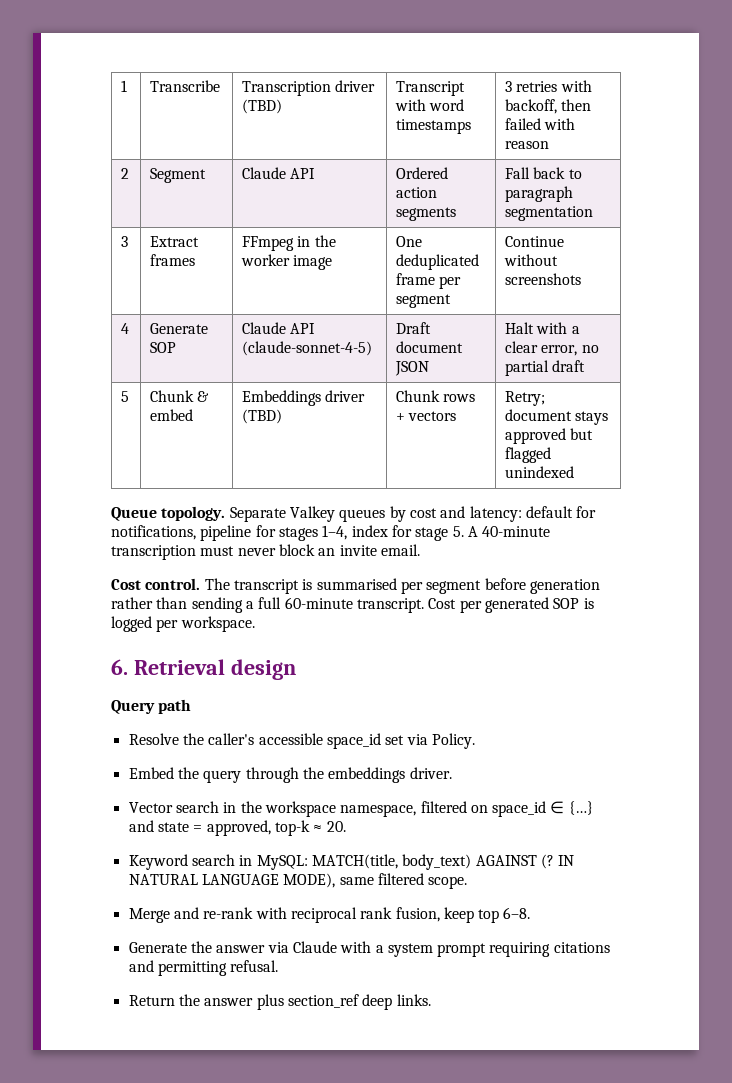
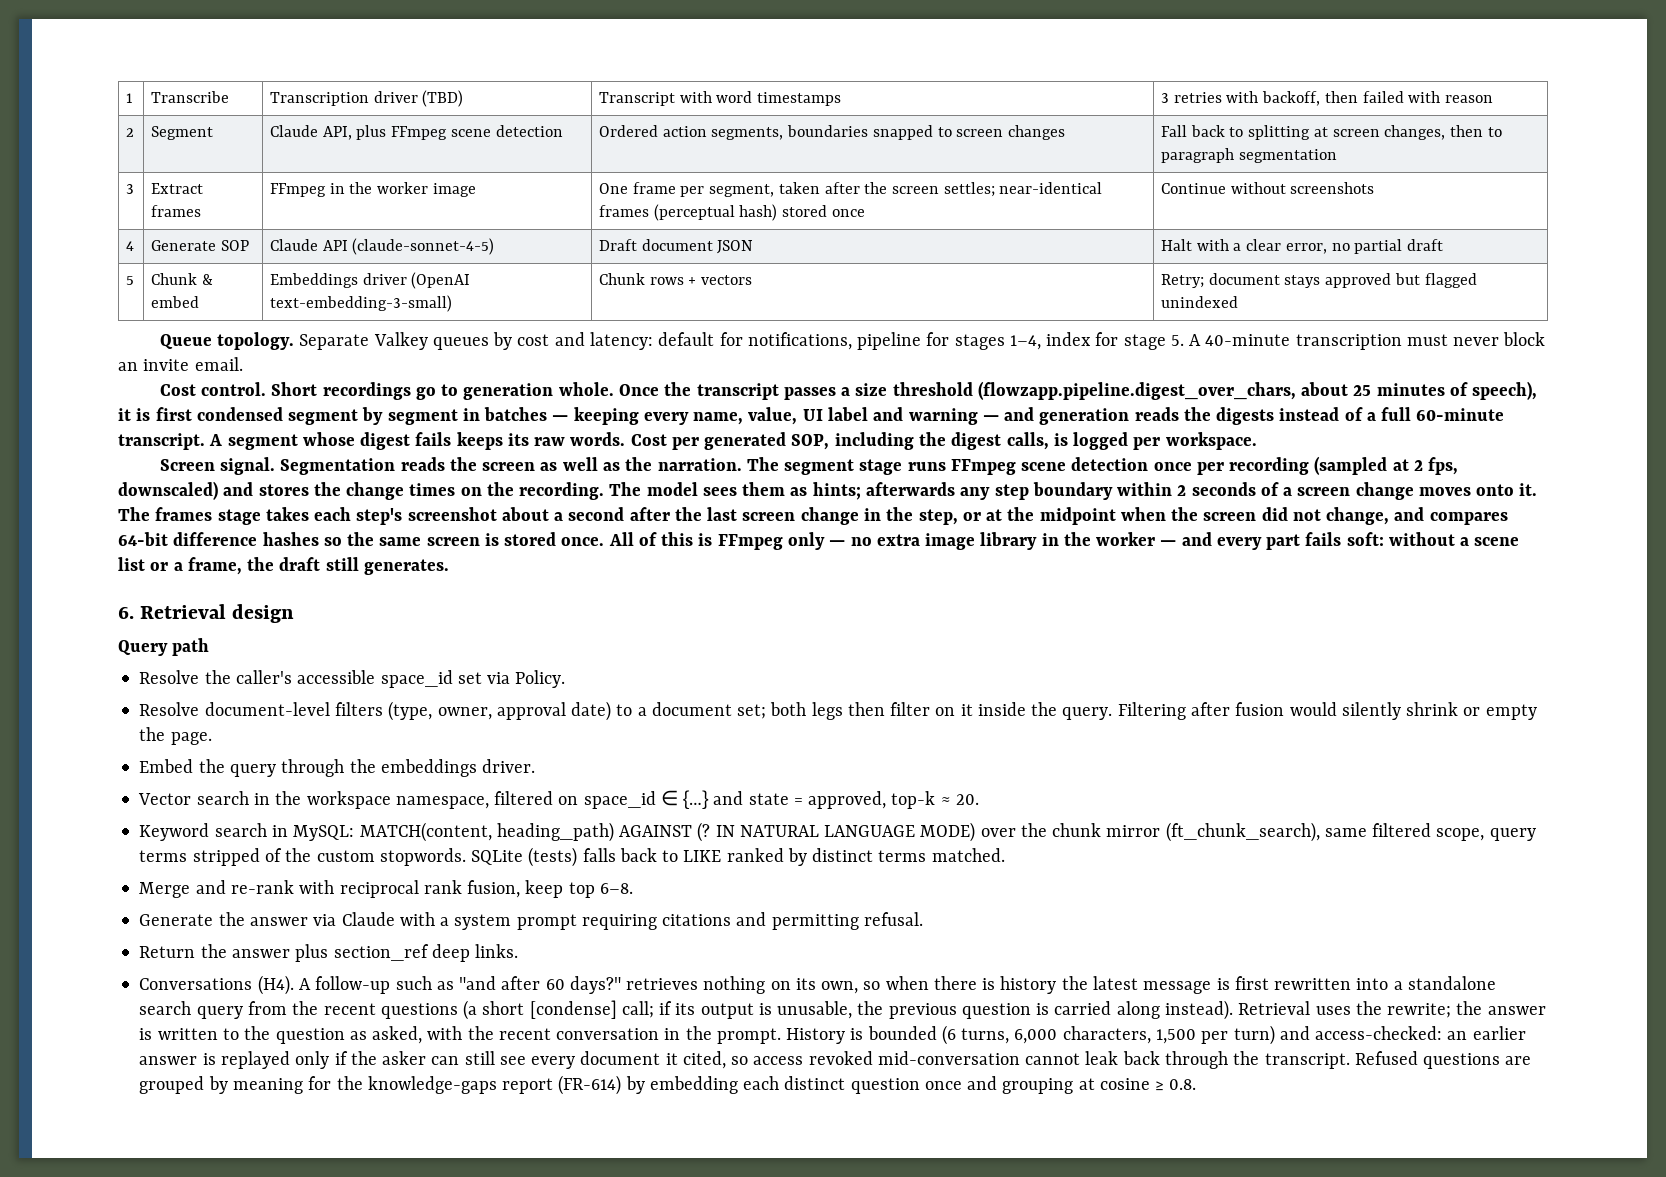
[290,168,316,179] [396,167,449,179] [396,187,438,198] [396,207,457,221] [505,167,566,179] API | Ordered action segments | Fall back -> [322,125,563,140] [598,125,1066,140] [1160,125,1484,140] API, plus FFmpeg scene detection | Ordered action segments, boundaries snapped to screen changes | Fall back to splitting at screen changes, then
[396,254,480,270] deduplicated -> (628, 188) none
[396,294,452,308] segment -> [709,182,1103,197] [598,204,865,221] segment, taken after the screen settles; near-identical frames (perceptual hash) stored once
[242,409,283,424] (TBD) -> [411,272,471,289] [269,295,452,312] (OpenAI text-embedding-3-small)
[204,578,600,594] [111,597,594,613] [111,616,255,632] The transcript is summarised per segment before generation rather than sending a full 60-minute transcript. Cost per generated SOP is logged per workspace. -> [271,381,1538,400] [118,407,1505,425] [118,432,1257,450] [159,456,1459,475] [118,481,1538,500] [118,507,1508,525] [118,532,1520,550] [118,557,449,575] Short recordings go to generation whole. Once the transcript passes a size threshold (flowzapp.pipeline.digest_over_chars, about 25 minutes of speech), it is first condensed segment by segment in batches — keeping every name, value, UI label and warning — and generation reads the digests instead of a full 60-minute transcript. A segment whose digest fails keeps its raw words. Cost per generated SOP, including the digest calls, is logged per workspace. // Screen signal. Segmentation reads the screen as well as the narration. The segment stage runs FFmpeg scene detection once per recording (sampled at 2 fps, downscaled) and stores the change times on the recording. The model sees them as hints; afterwards any step boundary within 2 seconds of a screen change moves onto it. The frames stage takes each step's screenshot about a second after the last screen change in the step, or at the midpoint when the screen did not change, and compares 64-bit difference hashes so the same screen is stored once. All of this is FFmpeg only — no extra image library in the worker — and every part fails soft: without a scene list or a frame, the draft still generates.
(475, 741) none -> [139,701,1537,721] [139,727,212,745] // Resolve document-level filters (type, owner, approval date) to a document set; both legs then filter on it inside the query. Filtering after fusion would silently shrink or empty the page.
[311,854,472,870] MATCH(title, body_text) -> [359,822,614,842] MATCH(content, heading_path)
[283,873,468,889] MODE), same filtered scope. -> [920,822,1536,842] [139,847,1005,867] MODE) over the chunk mirror (ft_chunk_search), same filtered scope, query terms stripped of the custom stopwords. SQLite (tests) falls back to LIKE ranked by distinct terms matched.
(431, 1000) none -> [139,975,1496,995] [139,1000,1546,1020] [139,1025,1526,1045] [139,1051,1532,1069] [139,1075,1197,1095] // Conversations (H4). A follow-up such as "and after 60 days?" retrieves nothing on its own, so when there is history the latest message is first rewritten into a standalone search query from the recent questions (a short [condense] call; if its output is unusable, the previous question is carried along instead). Retrieval uses the rewrite; the answer is written to the question as asked, with the recent conversation in the prompt. History is bounded (6 turns, 6,000 characters, 1,500 per turn) and access-checked: an earlier answer is replayed only if the asker can still see every document it cited, so access revoked mid-conversation cannot leak back through the transcript. Refused questions are grouped by meaning for the knowledge-gaps report (FR-614) by embedding each distinct question once and grouping at cosine ≥ 0.8.

